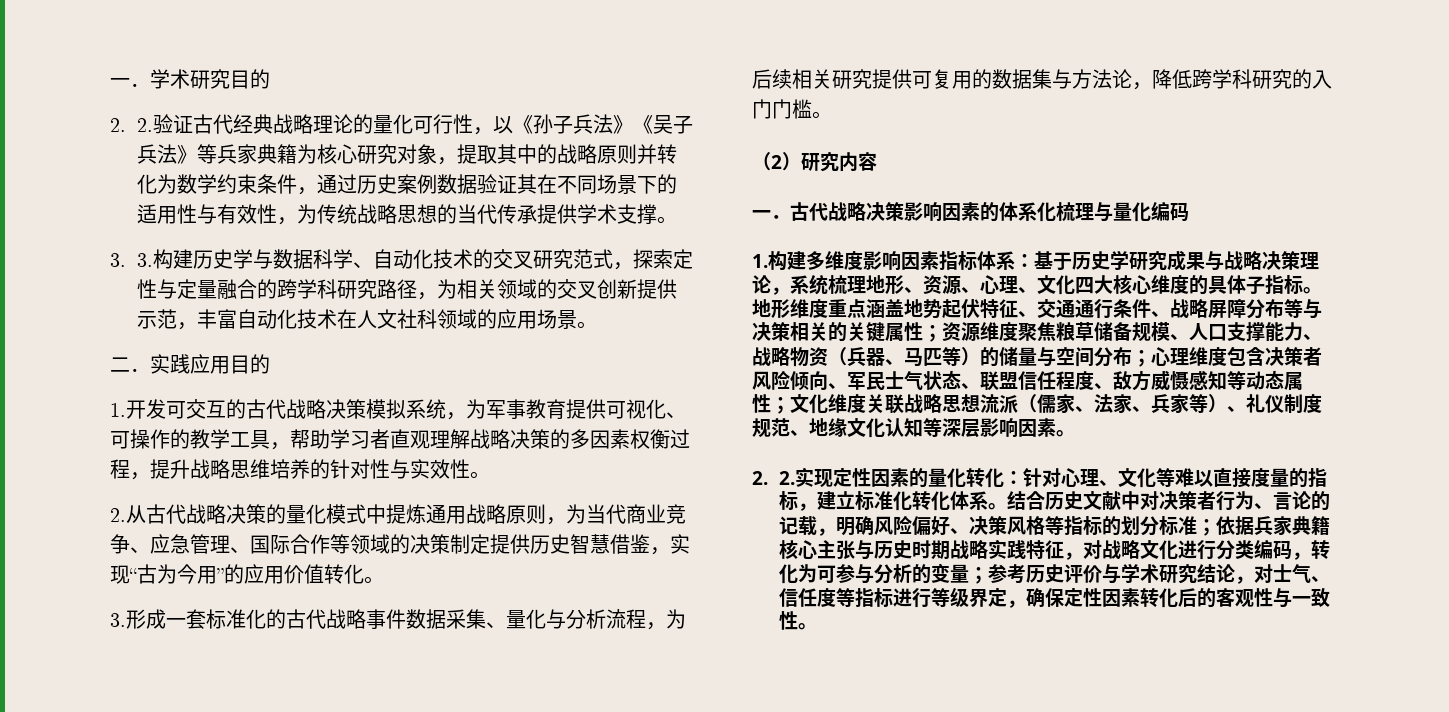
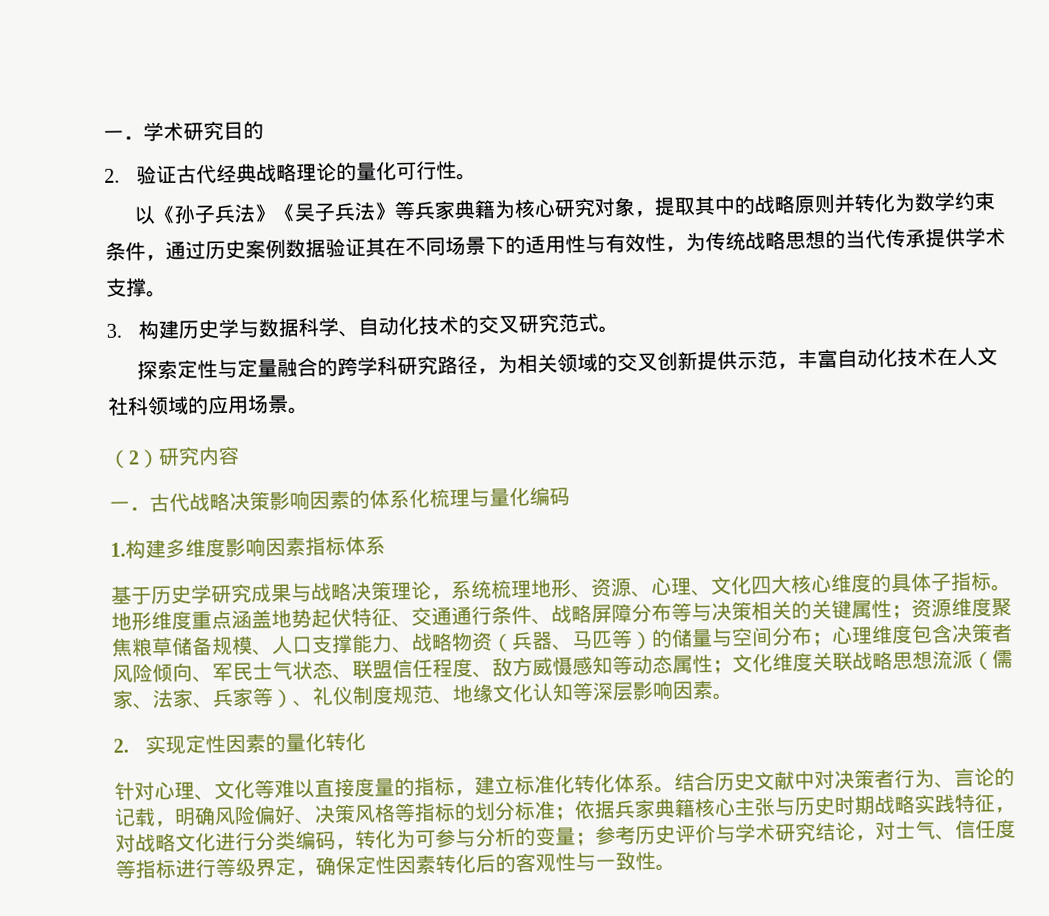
[137,118,154,132] 2. -> (120, 175) none
[473,127,494,135] ， -> [456,172,478,181] 。 //
[137,253,154,267] 3. -> (122, 330) none
[613,262,634,270] ， -> [598,325,620,333] 。 //
[110,354,270,374] [110,399,686,420] [110,429,690,450] [110,459,490,480] [110,504,686,525] [110,534,690,555] [110,564,384,584] [110,609,686,630] [752,69,1332,90] [752,99,832,119] // 二．实践应用目的 // 1.开发可交互的古代战略决策模拟系统，为军事教育提供可视化、可操作的教学工具，帮助学习者直观理解战略决策的多因素权衡过程，提升战略思维培养的针对性与实效性。 // 2.从古代战略决策的量化模式中提炼通用战略原则，为当代商业竞争、应急管理、国际合作等领域的决策制定提供历史智慧借鉴，实现“古为今用”的应用价值转化。 // 3.形成一套标准化的古代战略事件数据采集、量化与分析流程，为后续相关研究提供可复用的数据集与方法论，降低跨学科研究的入门门槛。 -> (309, 410) none
[1015,254,1034,268] ： -> (386, 545) //
[779,471,796,485] 2. -> (129, 745) none
[1004,471,1024,485] ： -> (367, 741) //

